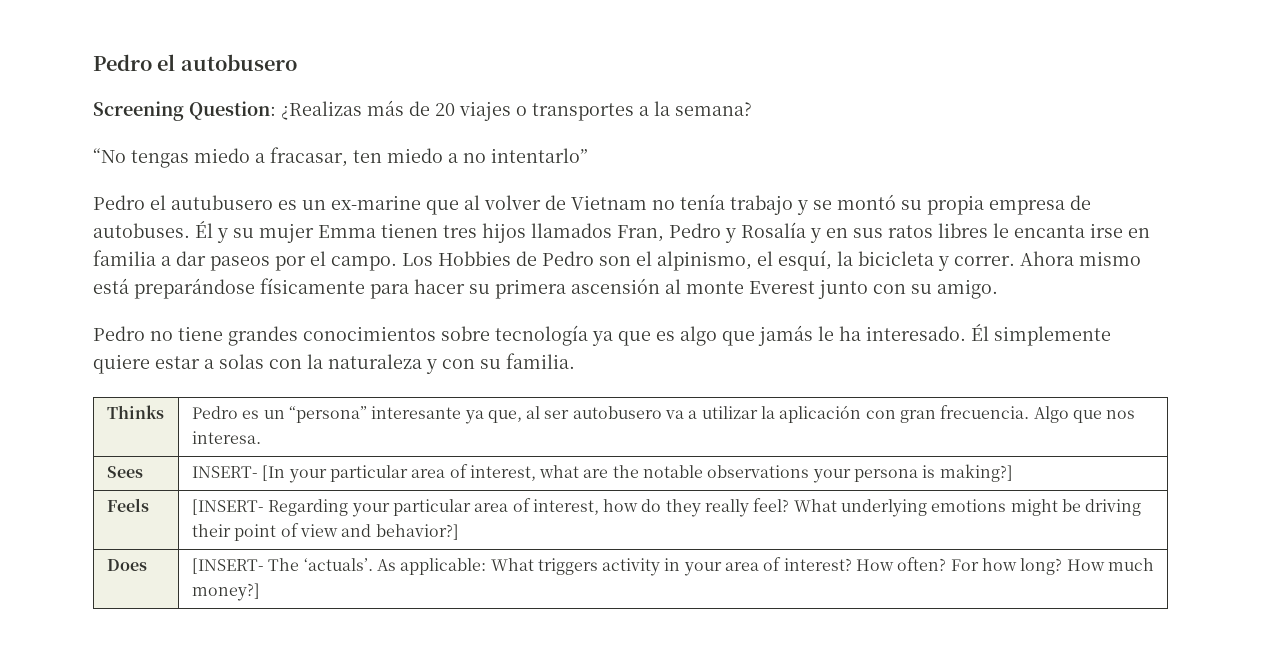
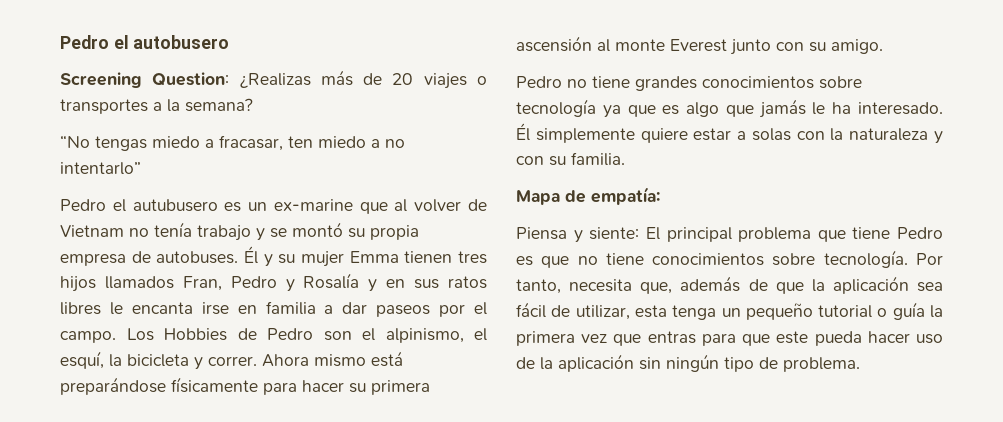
[106,405,164,419] [191,405,1136,424] [191,431,261,444] [106,466,143,478] [191,464,1013,483] [106,498,149,512] [191,498,1142,517] [191,523,459,541] [106,559,147,571] [191,557,1154,576] [191,583,260,601] // Thinks | Pedro es un “persona” interesante ya que, al ser autobusero va a utilizar la aplicación con gran frecuencia. Algo que nos interesa. // Sees | INSERT- [In your particular area of interest, what are the notable observations your persona is making?] // Feels | [INSERT- Regarding your particular area of interest, how do they really feel? What underlying emotions might be driving their point of view and behavior?] // Does | [INSERT- The ‘actuals’. As applicable: What triggers activity in your area of interest? How often? For how long? How much money?] -> [516,187,660,205] [516,227,943,243] [516,250,943,268] [516,276,943,294] [516,302,943,320] [516,331,943,346] [516,354,860,372] // Mapa de empatía: // Piensa y siente: El principal problema que tiene Pedro es que no tiene conocimientos sobre tecnología. Por tanto, necesita que, además de que la aplicación sea fácil de utilizar, esta tenga un pequeño tutorial o guía la primera vez que entras para que este pueda hacer uso de la aplicación sin ningún tipo de problema.

